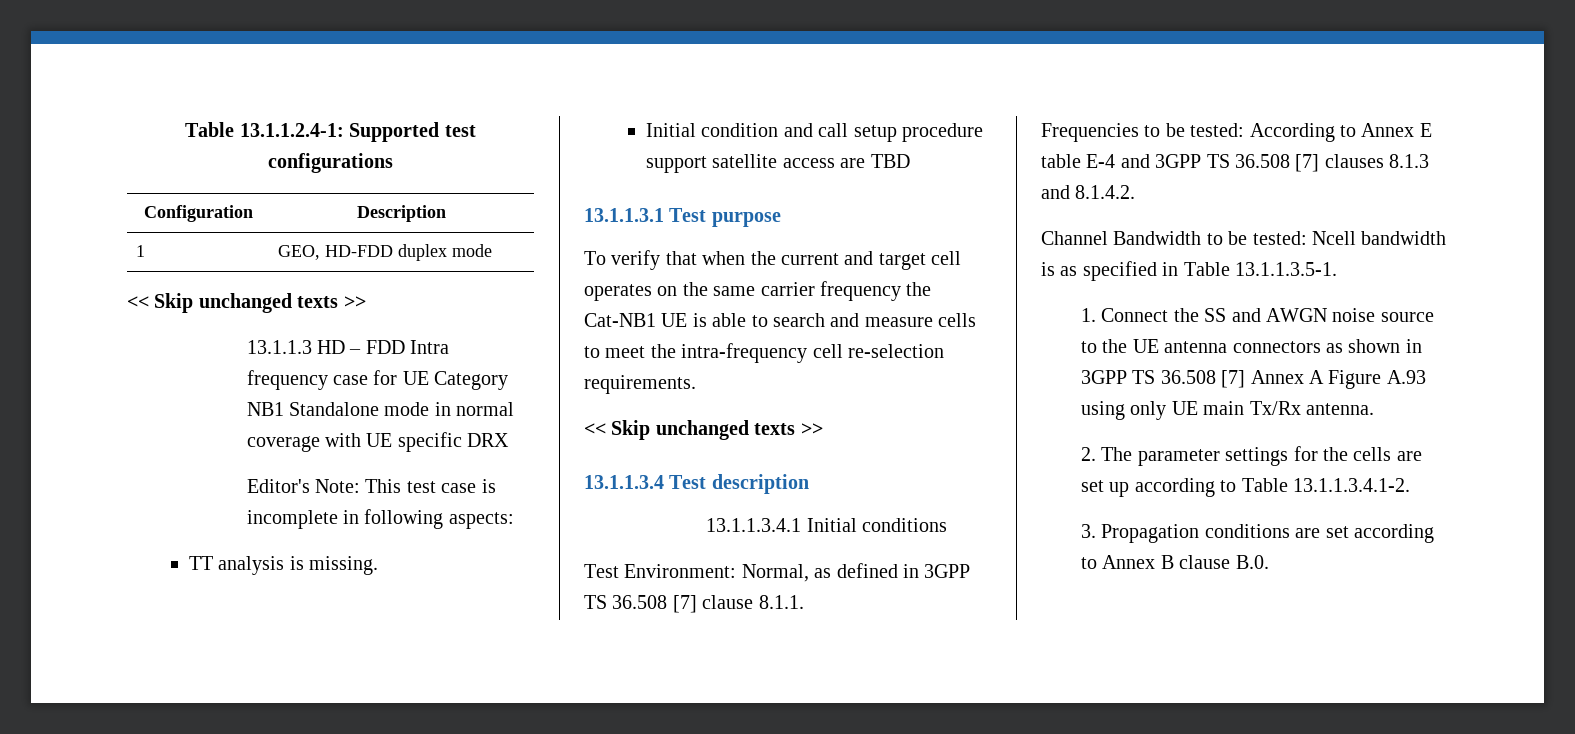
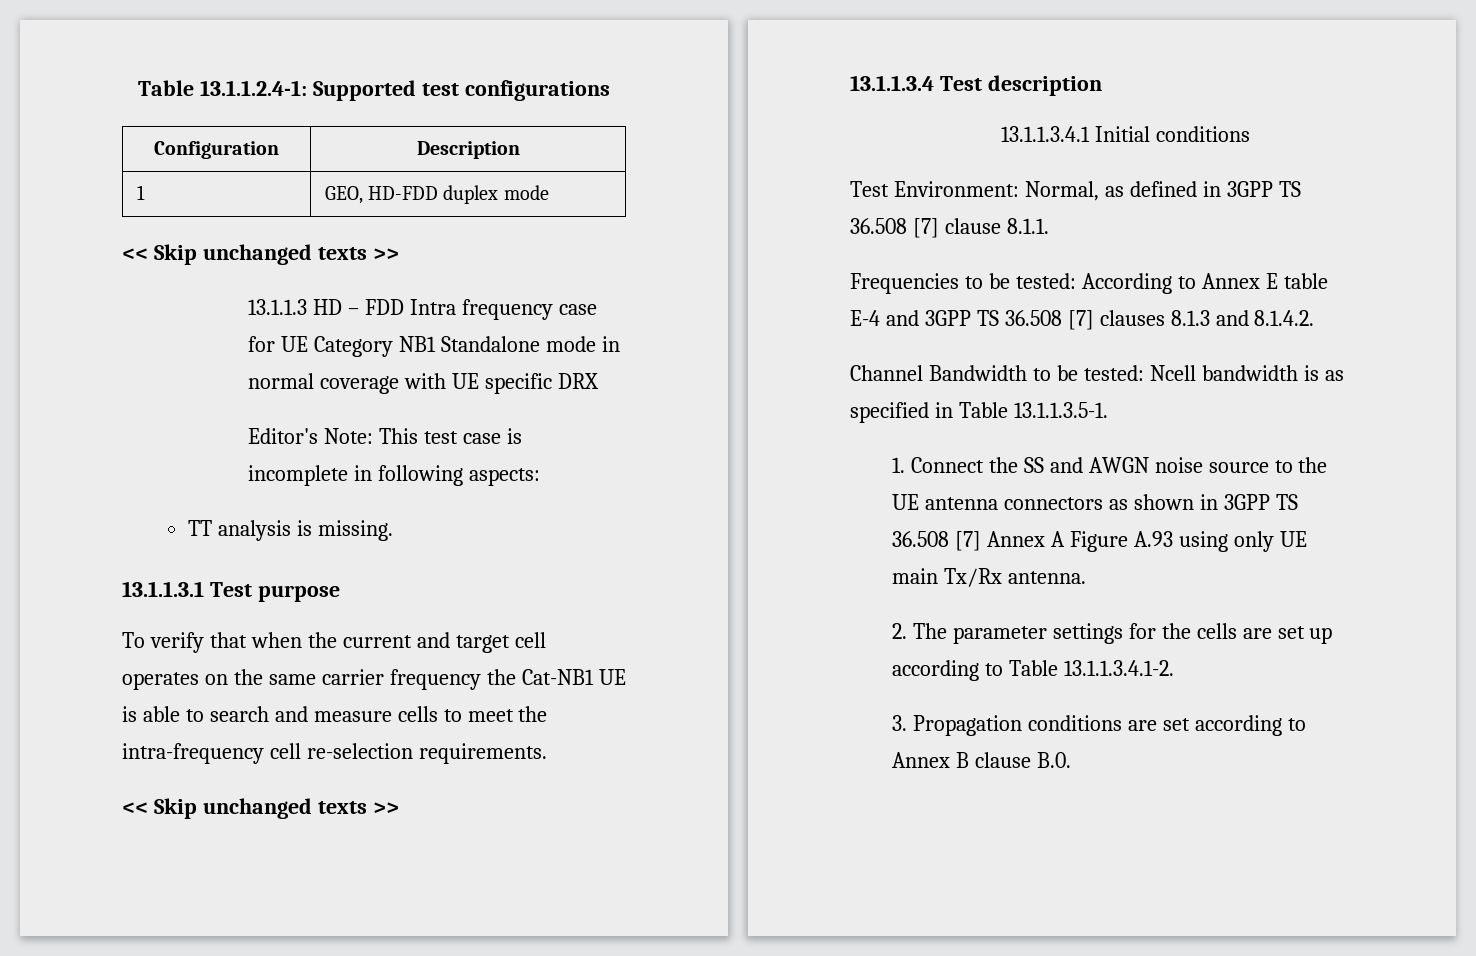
[645,123,983,142] [645,154,910,173] // Initial condition and call setup procedure support satellite access are TBD -> (394, 530) none

